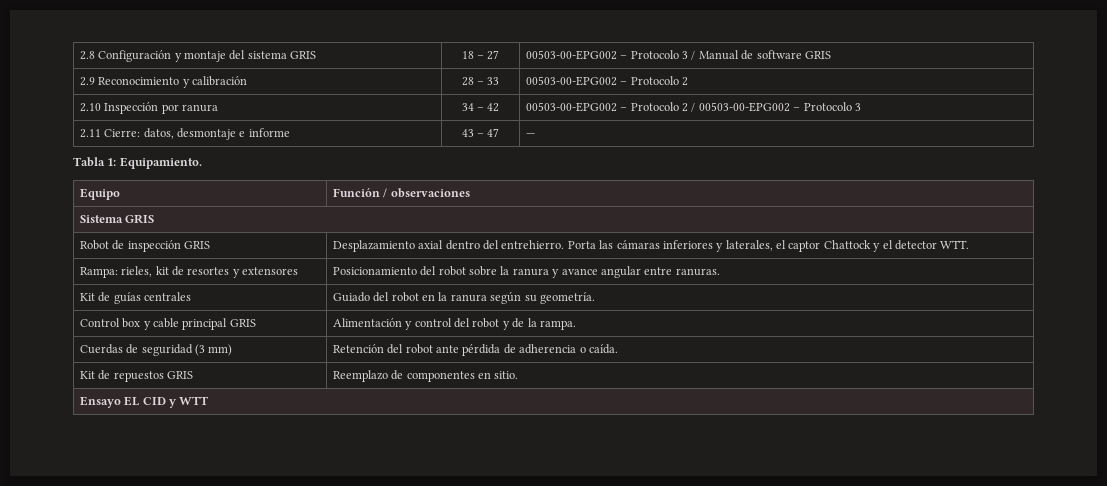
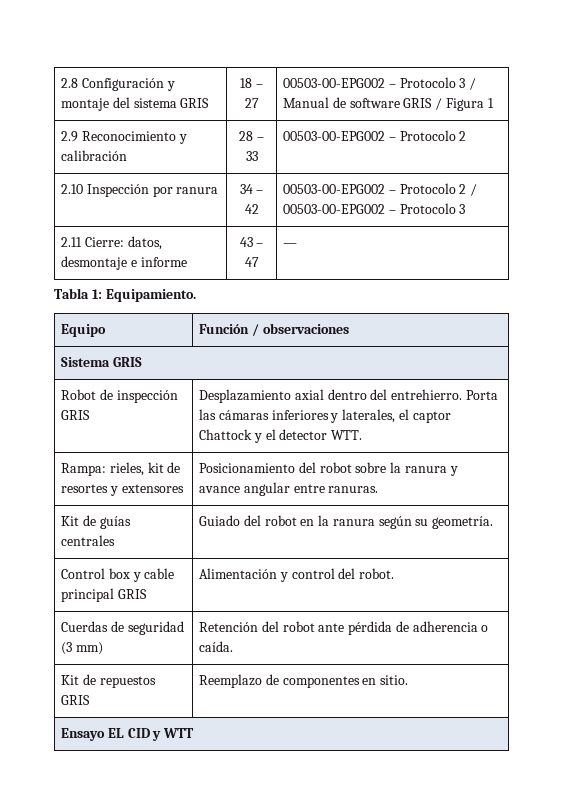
(831, 55) none -> [435,98,494,111] / Figura 1
[472,318,576,330] robot y de la rampa. -> [359,568,395,579] robot.

